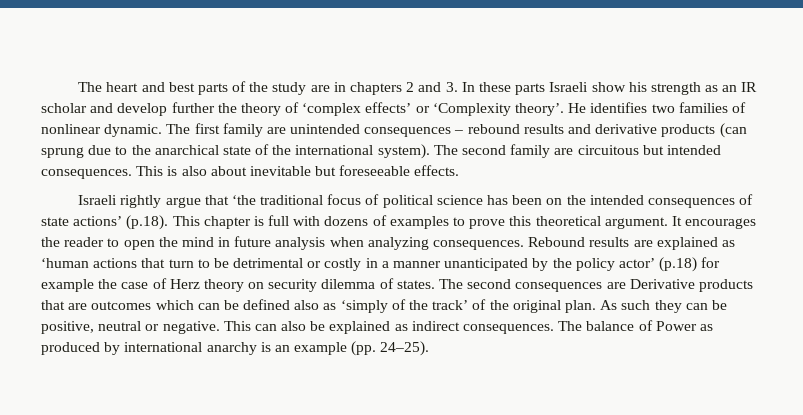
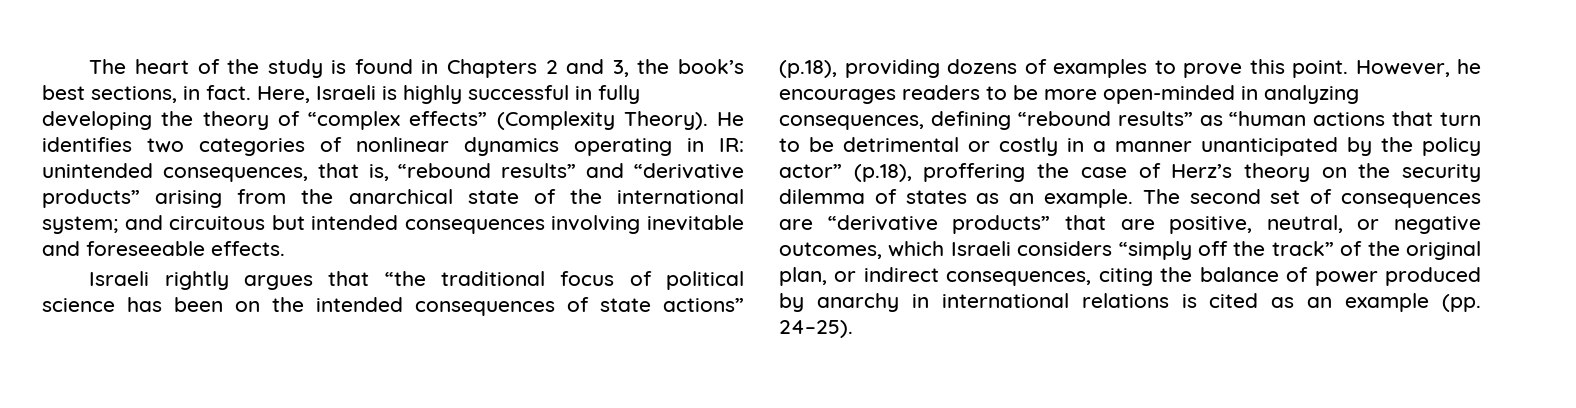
[141,81,758,95] [41,102,565,116] and best parts of the study are in chapters 2 and 3. In these parts Israeli show his strength as an IR scholar and develop further the theory of ‘complex effects’ or ‘Complexity theory’. -> [197,59,744,78] [42,85,640,104] [42,111,708,130] of the study is found in Chapters 2 and 3, the book’s best sections, in fact. Here, Israeli is highly successful in fully developing the theory of “complex effects” (Complexity Theory).
[678,102,728,113] families -> [199,138,305,156] categories
[104,123,747,138] [41,145,128,158] dynamic. The first family are unintended consequences – rebound results and derivative products (can sprung due to -> [464,137,744,156] [42,163,744,182] [42,189,287,208] dynamics operating in IR: unintended consequences, that is, “rebound results” and “derivative products” arising from
[377,144,721,159] [41,166,337,179] system). The second family are circuitous but intended consequences. This is also about inevitable but -> [42,215,744,234] [42,241,80,256] system; and circuitous but intended consequences involving inevitable and
[165,195,256,208] argue that ‘the -> [244,271,426,290] argues that “the
[73,215,321,230] actions’ (p.18). This chapter is full with -> [663,298,744,312] [779,59,940,78] actions” (p.18), providing
[535,216,757,229] [41,236,735,250] [41,258,89,268] theoretical argument. It encourages the reader to open the mind in future analysis when analyzing consequences. Rebound results are explained as ‘human -> [1292,59,1481,78] [779,85,1359,104] [779,111,1307,130] point. However, he encourages readers to be more open-minded in analyzing consequences, defining “rebound results” as “human
[618,257,721,272] [41,279,94,292] actor’ (p.18) for example -> [779,163,1026,182] actor” (p.18), proffering
[169,279,200,289] Herz -> [1171,164,1233,178] Herz’s
(265, 285) none -> [1358,163,1391,178] the
[396,279,753,292] [41,299,727,313] [41,320,713,334] [41,342,271,355] states. The second consequences are Derivative products that are outcomes which can be defined also as ‘simply of the track’ of the original plan. As such they can be positive, neutral or negative. This can also be explained as indirect consequences. The balance of Power as produced by international anarchy is -> [905,189,1481,208] [779,215,1481,234] [779,241,1481,260] [779,267,1481,286] [779,293,1295,312] states as an example. The second set of consequences are “derivative products” that are positive, neutral, or negative outcomes, which Israeli considers “simply off the track” of the original plan, or indirect consequences, citing the balance of power produced by anarchy in international relations is cited as

